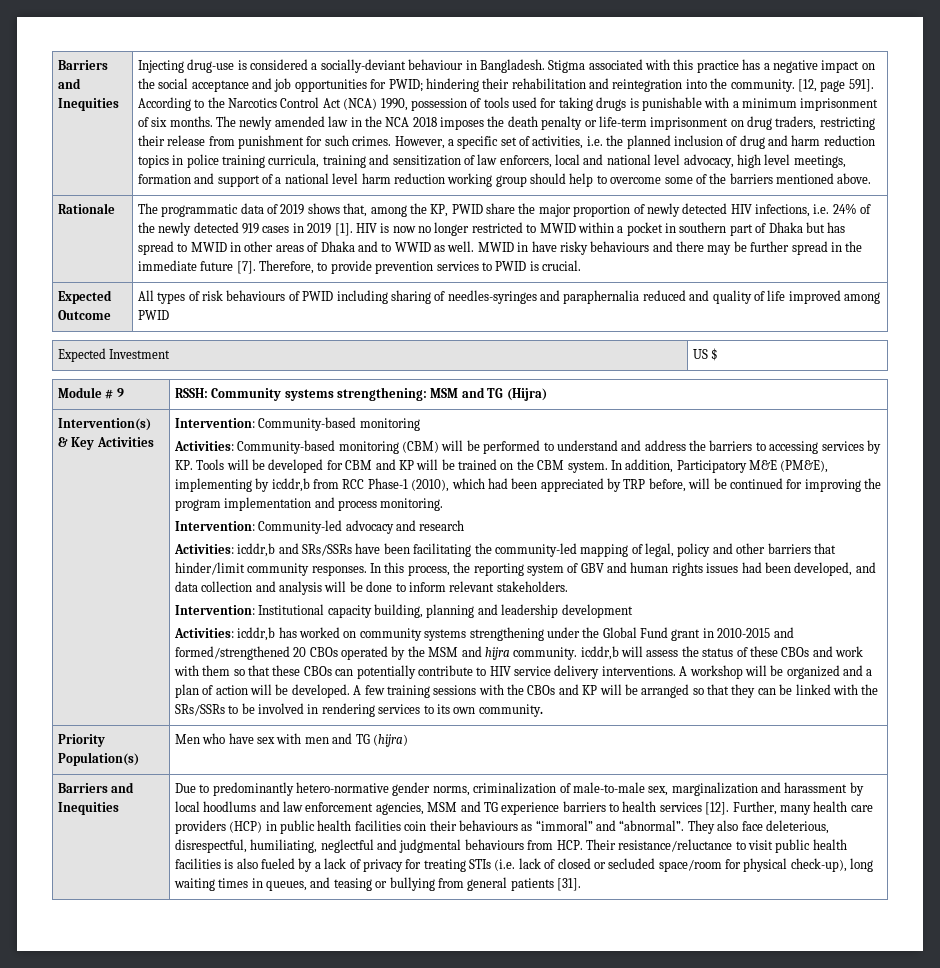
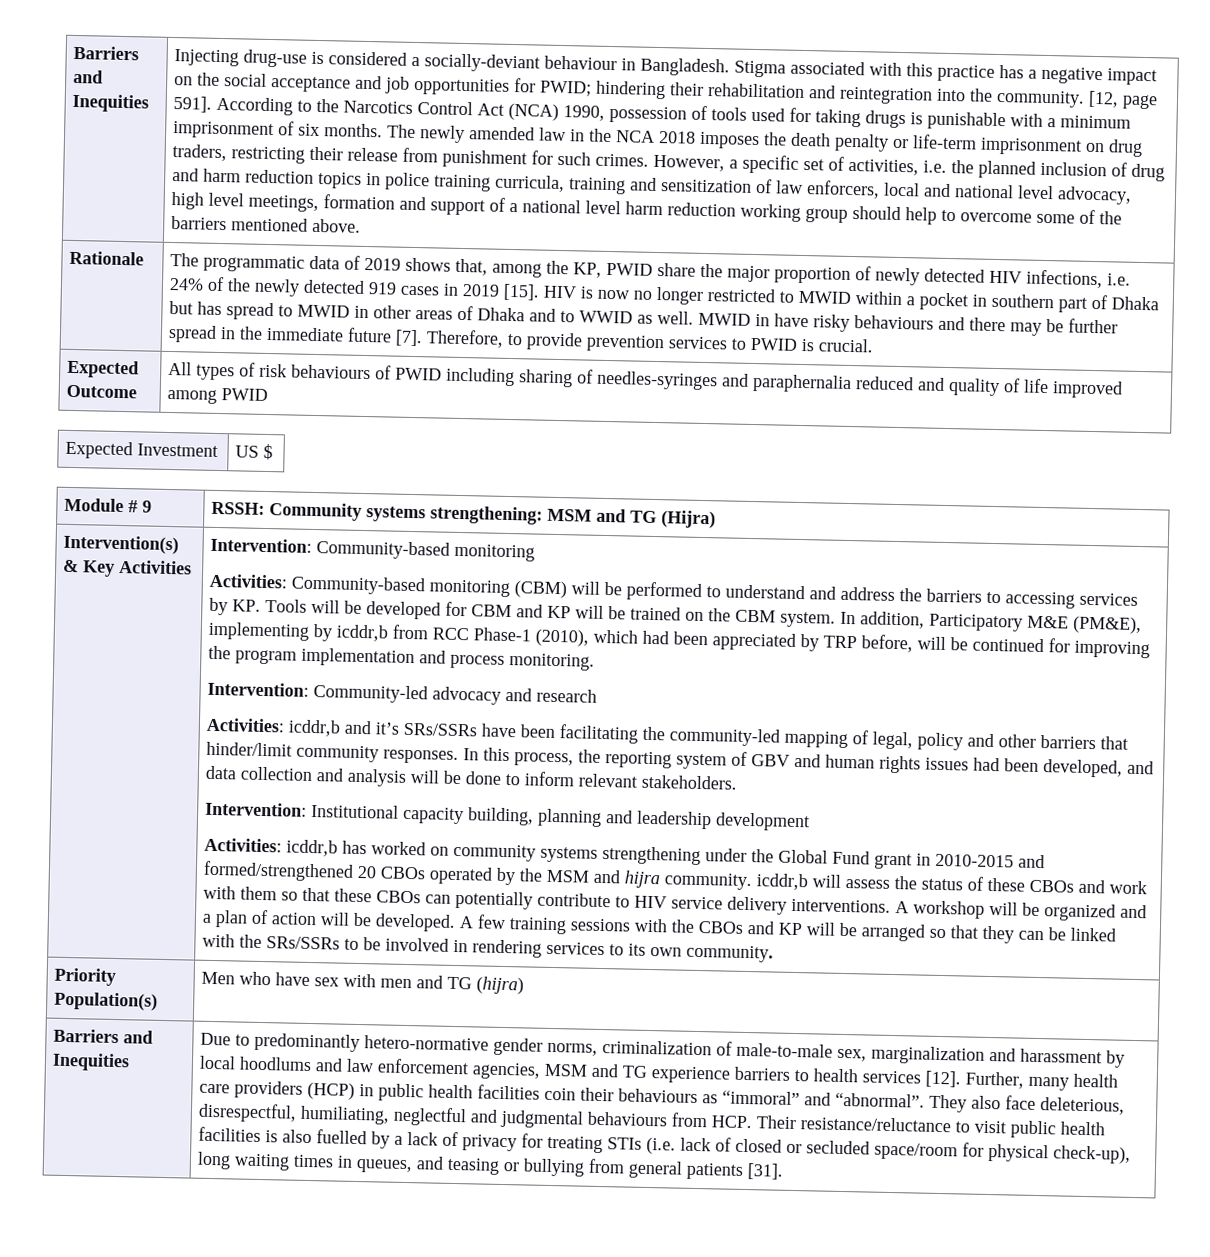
[334,223,353,236] [1]. -> [503,283,541,301] [15].
(299, 548) none -> [375,722,401,735] it’s
[261,858,296,869] fueled -> [316,1129,368,1145] fuelled

